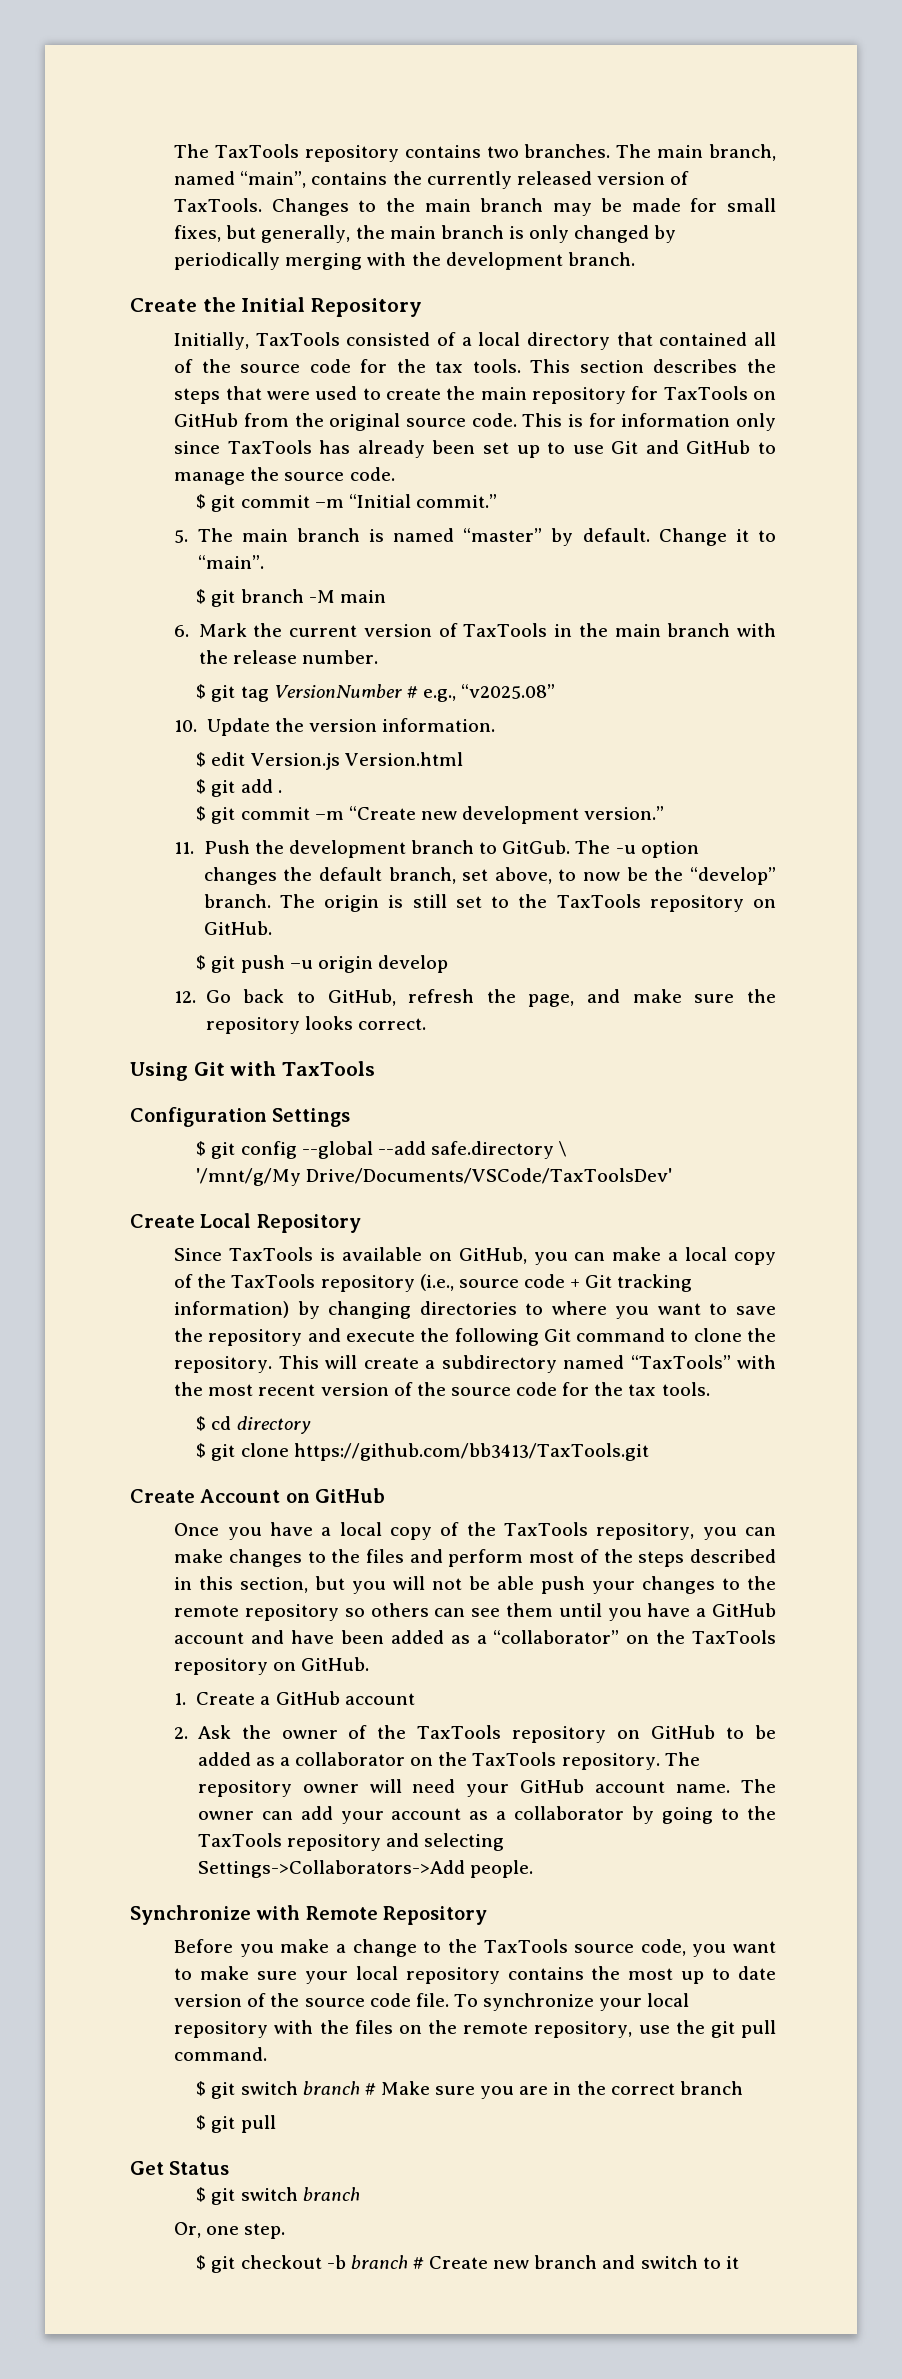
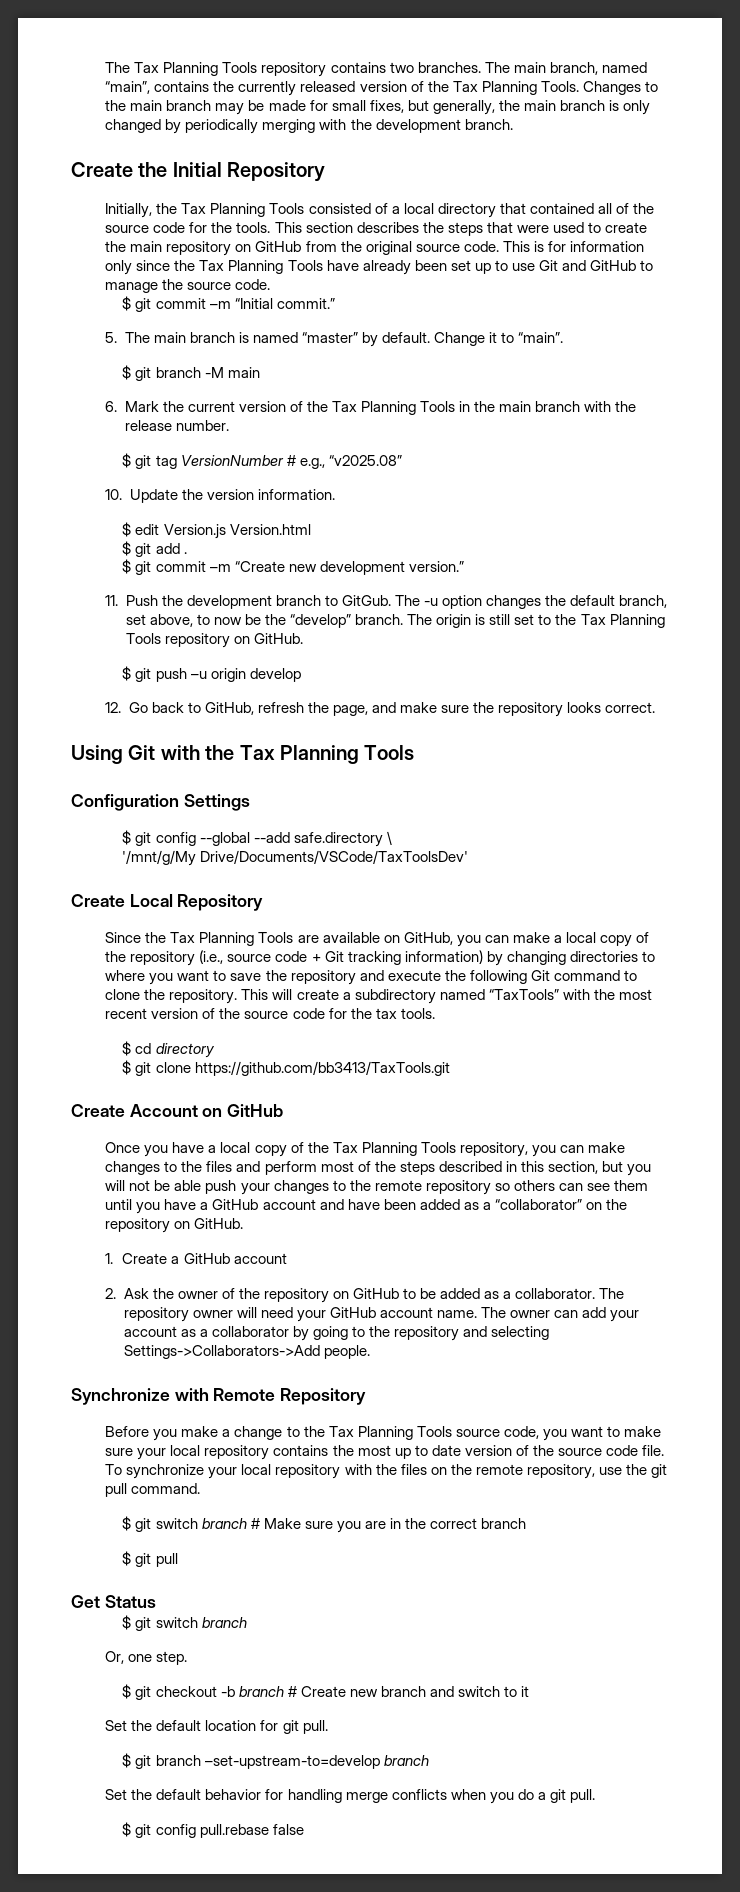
[174,144,300,158] The TaxTools -> [105,62,258,76] The Tax Planning Tools
[174,198,263,212] TaxTools. -> [427,81,579,95] the Tax Planning Tools.
[255,332,340,346] TaxTools -> [156,203,305,217] the Tax Planning Tools
[435,361,464,373] tax -> (233, 227) none
[631,386,748,400] for TaxTools -> (232, 248) none
[227,440,351,454] TaxTools has -> [174,260,359,274] the Tax Planning Tools have
[463,623,548,637] TaxTools -> [307,401,456,415] the Tax Planning Tools
[556,894,641,908] TaxTools -> [580,614,665,628] [125,633,161,644] Tax Planning Tools
[282,1061,376,1076] TaxTools -> [205,745,415,764] the Tax Planning Tools
[229,1247,335,1261] TaxTools is -> [145,932,319,946] the Tax Planning Tools are
[231,1274,316,1288] TaxTools -> (127, 956) none
[503,1522,588,1536] TaxTools -> [332,1142,456,1156] Tax Planning Tools
[692,1630,777,1644] TaxTools -> (627, 1204) none
[417,1725,502,1739] TaxTools -> (260, 1293) none
[295,1752,660,1770] collaborator on the TaxTools repository. -> [515,1288,596,1299] collaborator.
[197,1833,282,1847] TaxTools -> (391, 1331) none
[483,1939,568,1953] TaxTools -> [328,1426,452,1440] Tax Planning Tools
(739, 2262) none -> [105,1720,328,1734] [122,1753,429,1769] [105,1789,595,1804] [122,1822,304,1838] // Set the default location for git pull. // $ git branch –set-upstream-to=develop branch // Set the default behavior for handling merge conflicts when you do a git pull. // $ git config pull.rebase false

